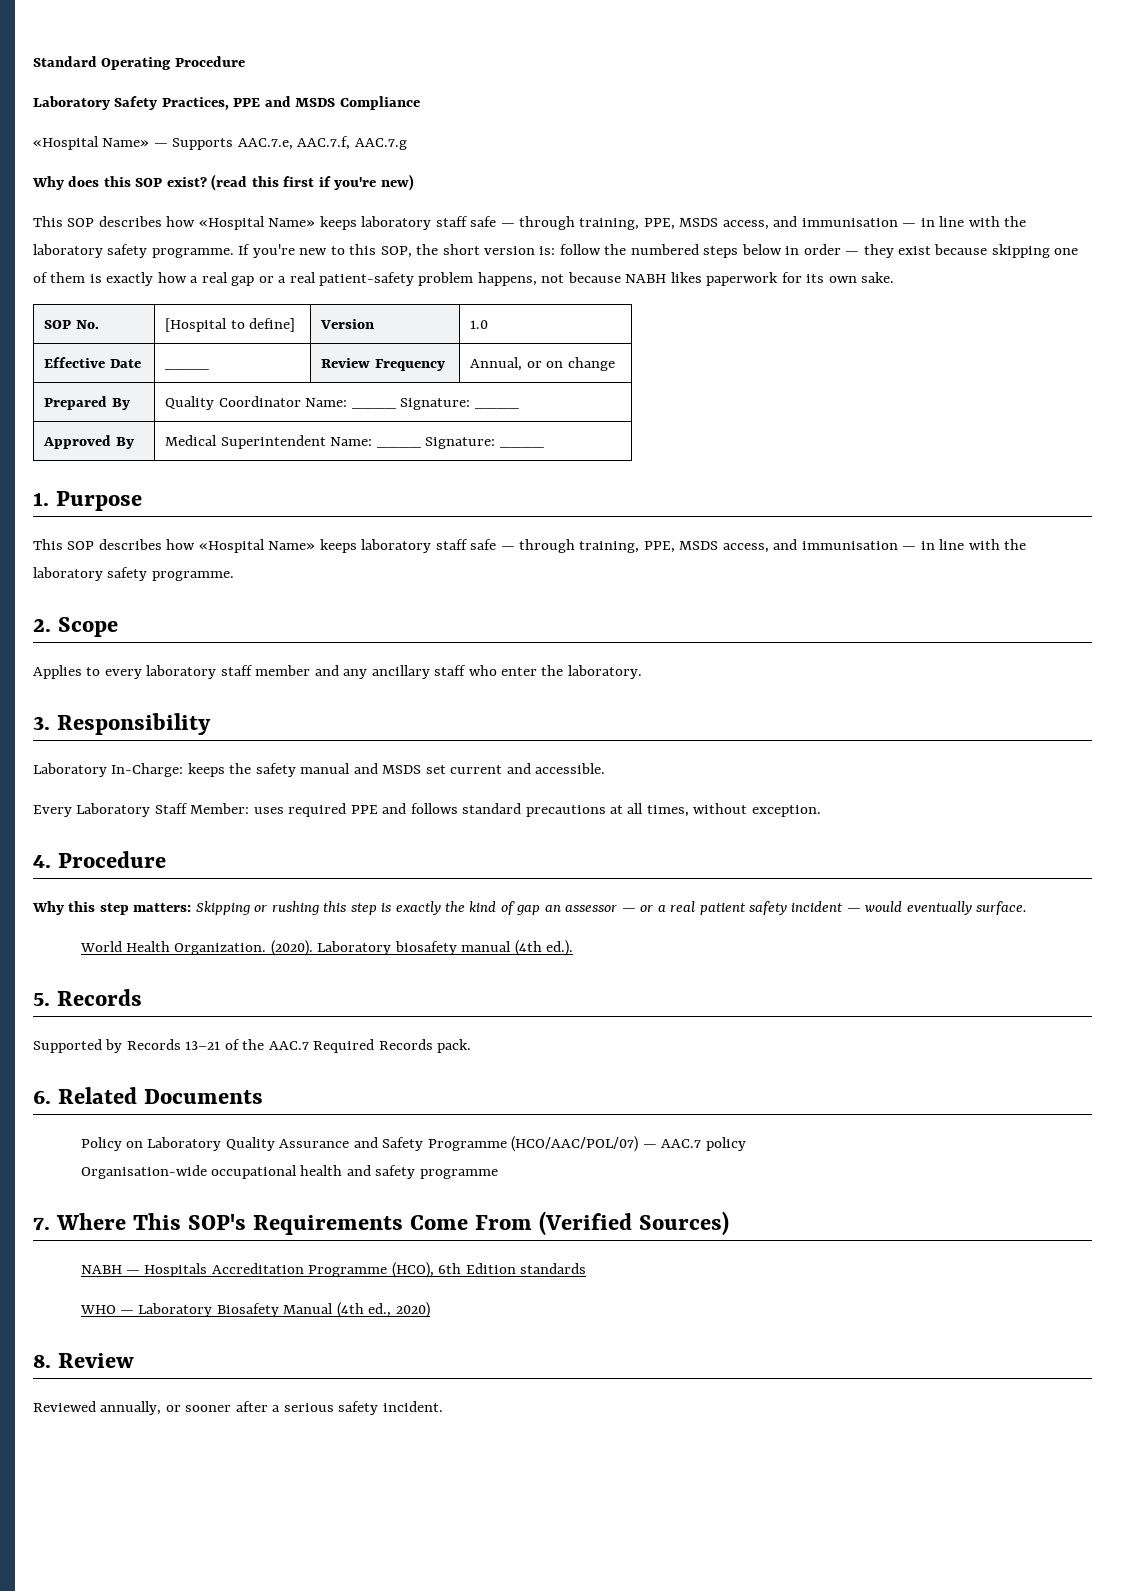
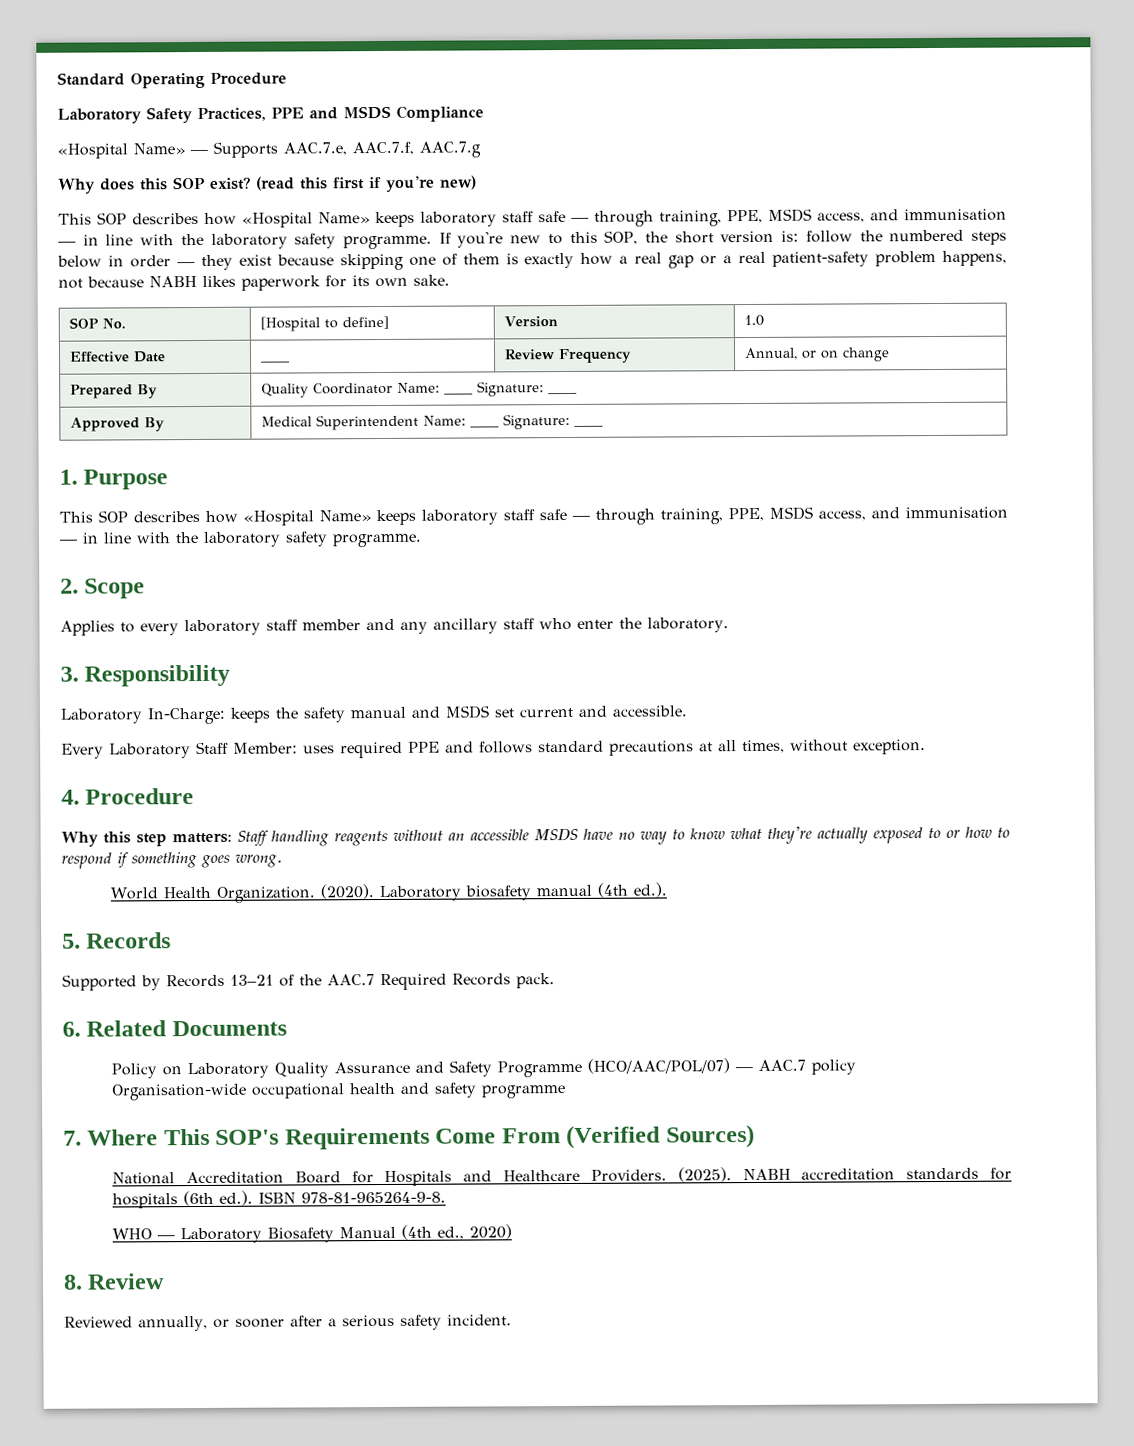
[195,901,1028,915] Skipping or rushing this step is exactly the kind of gap an assessor — or a real patient safety incident — would eventually surface. -> [237,826,1010,847] [61,852,282,869] Staff handling reagents without an accessible MSDS have no way to know what they're actually exposed to or how to respond if something goes wrong.
[80,1262,587,1278] NABH — Hospitals Accreditation Programme (HCO), 6th Edition standards -> [112,1167,1013,1186] [112,1190,447,1209] National Accreditation Board for Hospitals and Healthcare Providers. (2025). NABH accreditation standards for hospitals (6th ed.). ISBN 978-81-965264-9-8.

